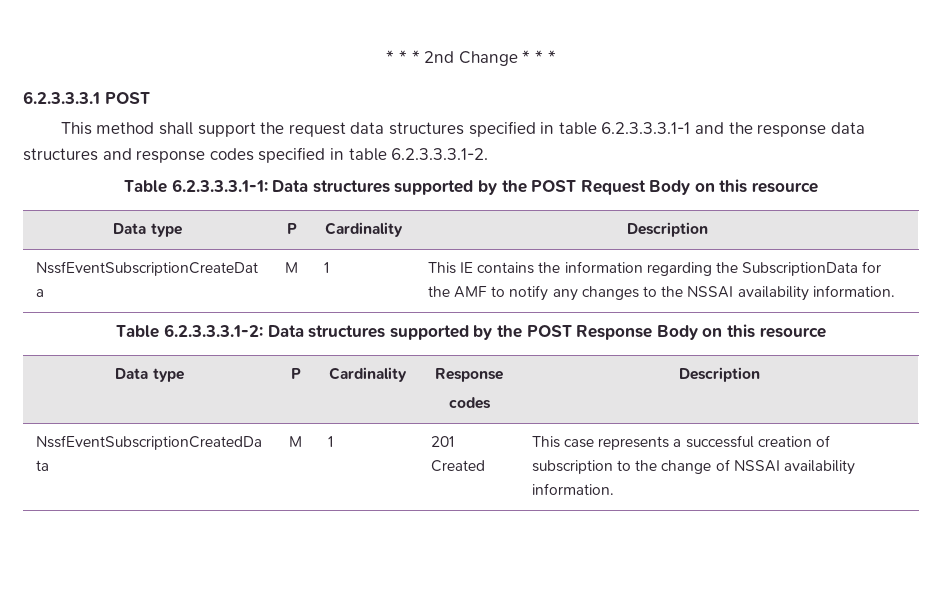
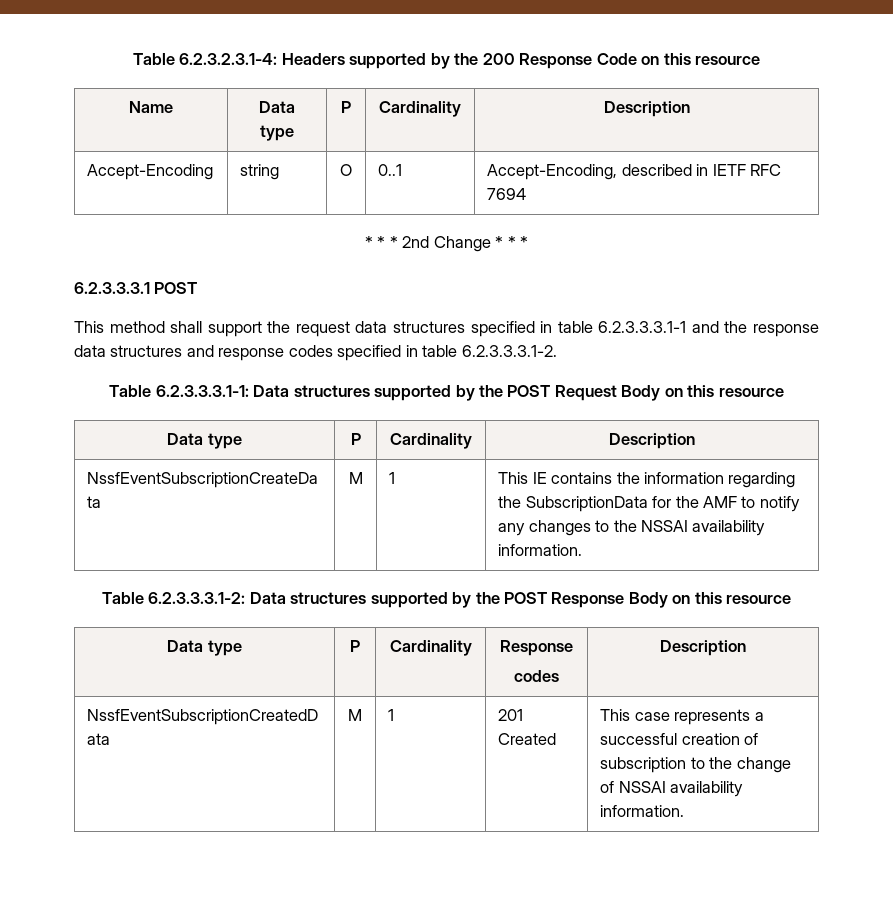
(386, 56) none -> [132,53,761,69] [129,101,173,113] [259,101,295,113] [260,125,294,141] [341,101,351,113] [379,101,461,117] [603,101,690,117] [87,164,214,180] [240,164,280,180] [340,164,352,176] [378,164,403,176] [487,164,781,180] [487,188,527,200] Table 6.2.3.2.3.1-4: Headers supported by the 200 Response Code on this resource // Name | Data type | P | Cardinality | Description // Accept-Encoding | string | O | 0..1 | Accept-Encoding, described in IETF RFC 7694 //

